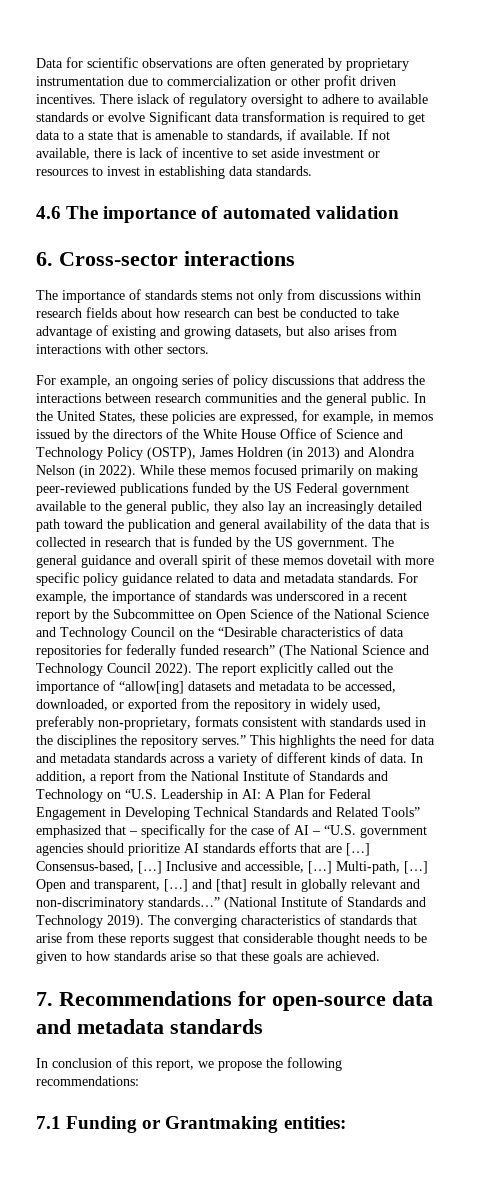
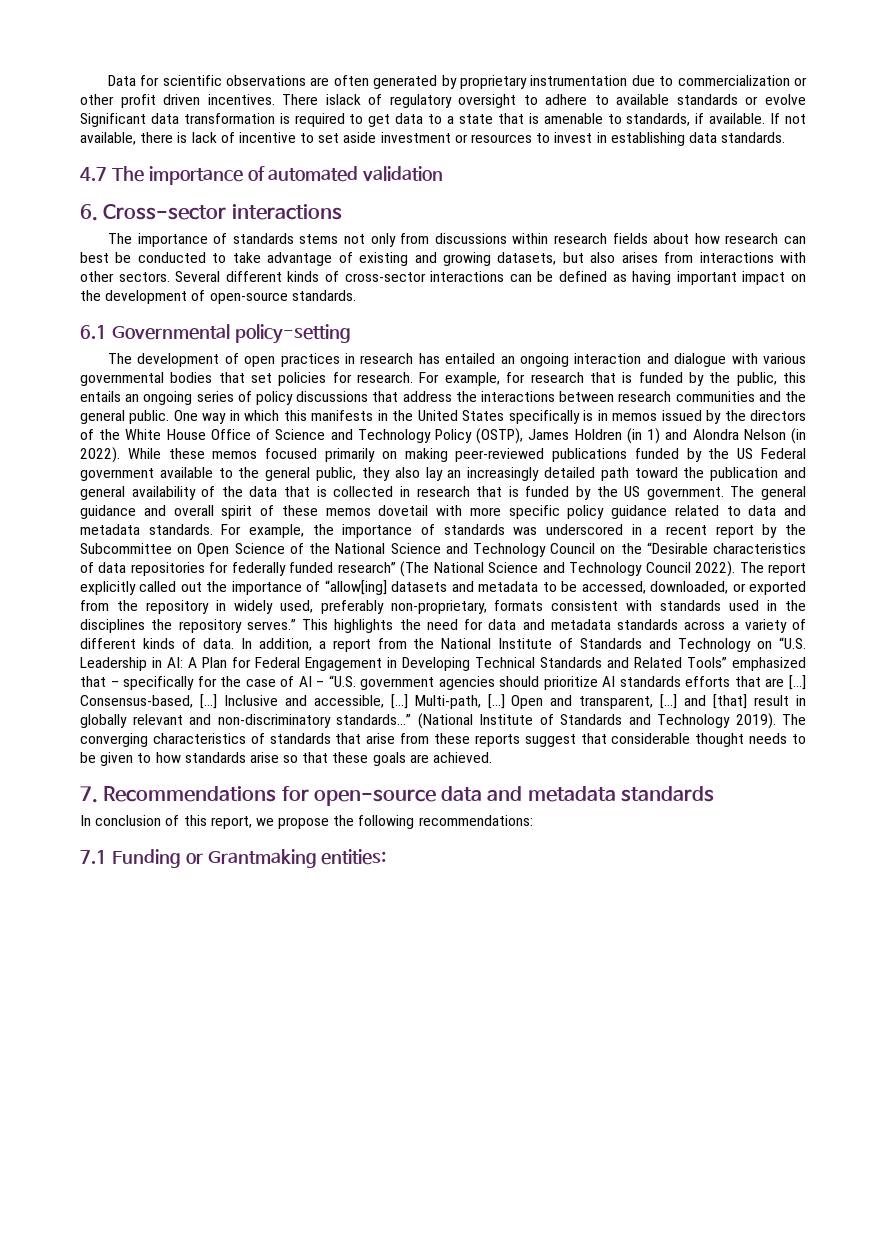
[36,206,61,219] 4.6 -> [80,167,107,181] 4.7
[36,375,111,388] // For example, -> [175,271,807,285] [80,290,356,304] [80,324,351,344] [107,353,807,367] [80,372,807,386] [80,391,121,402] Several different kinds of cross-sector interactions can be defined as having important impact on the development of open-source standards. // 6.1 Governmental policy-setting // The development of open practices in research has entailed an ongoing interaction and dialogue with various governmental bodies that set policies for research. For example, for research that is funded by the public, this entails
[414,393,426,403] [36,410,374,424] In the United States, these policies are expressed, for example, -> [173,410,594,424] One way in which this manifests in the United States specifically is
[307,447,340,460] 2013) -> [647,428,661,444] 1)

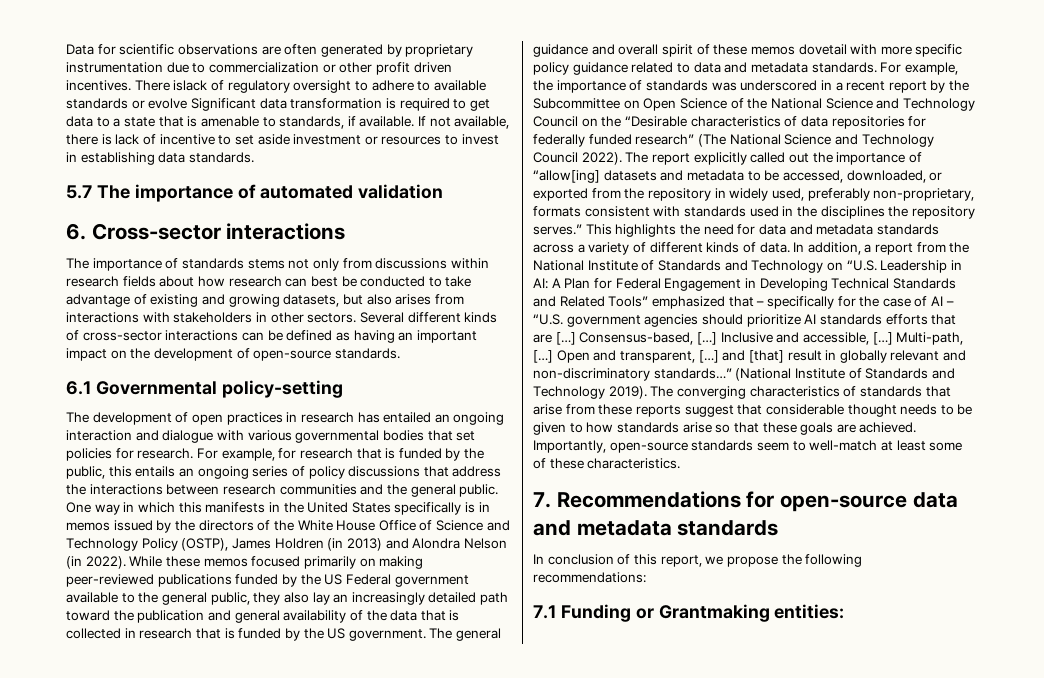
[80,167,107,181] 4.7 -> [66,185,92,199] 5.7
(806, 257) none -> [173,312,267,323] stakeholders in
(672, 278) none -> [398,332,414,341] an
[647,428,661,444] 1) -> [346,538,382,551] 2013)
(493, 757) none -> [533,440,963,453] [533,458,681,469] Importantly, open-source standards seem to well-match at least some of these characteristics.

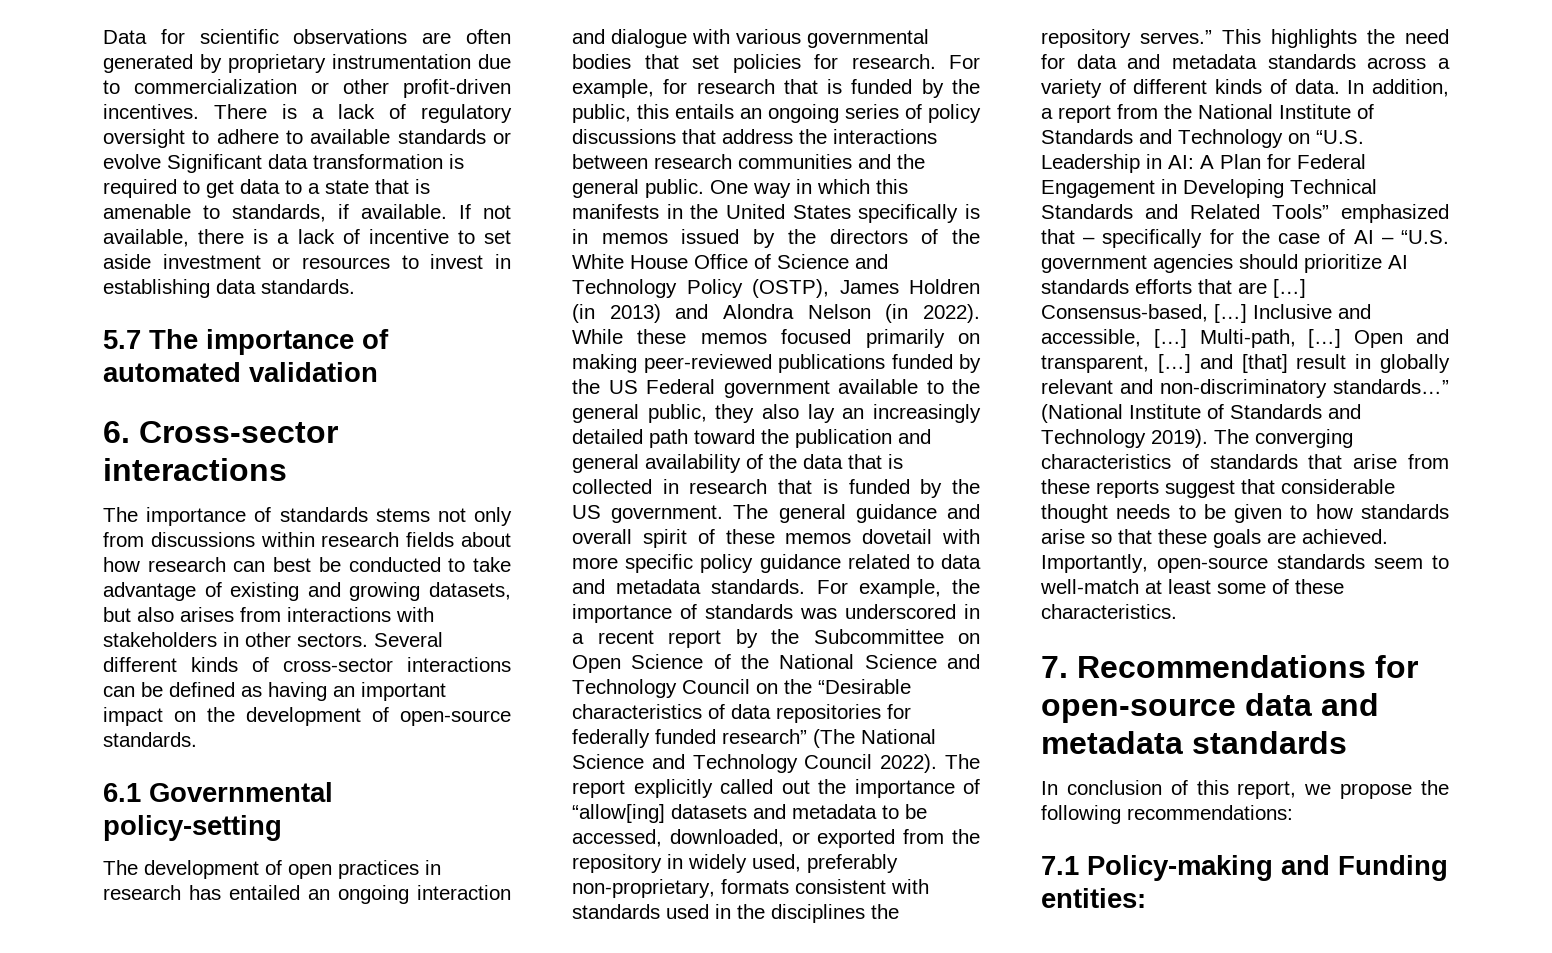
[375,62,452,75] [66,80,208,91] profit driven incentives. There islack -> [403,79,511,98] [103,104,375,119] profit-driven incentives. There is a lack
(112, 139) none -> [277,233,290,244] a
[560,604,770,622] Funding or Grantmaking -> [1087,855,1448,881] Policy-making and Funding

